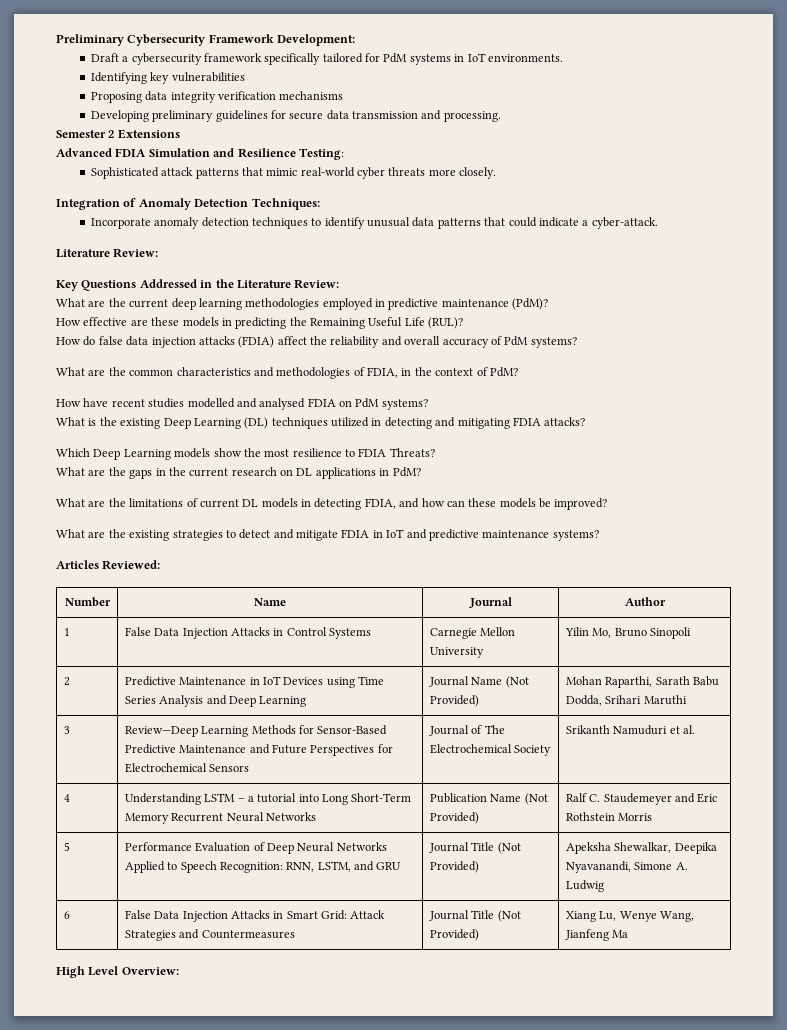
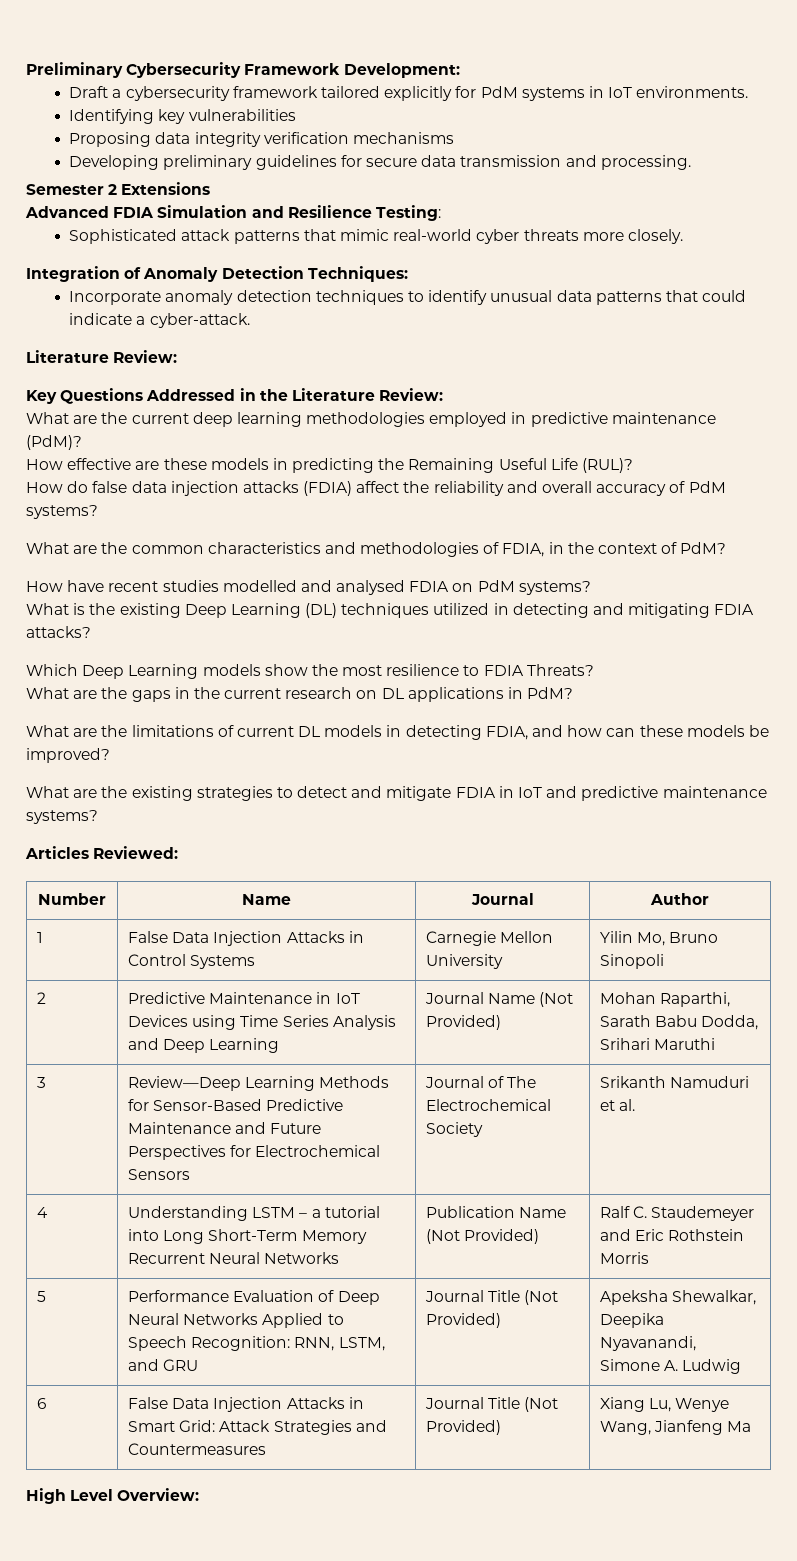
[264,53,363,65] specifically tailored -> [320,86,453,101] tailored explicitly

